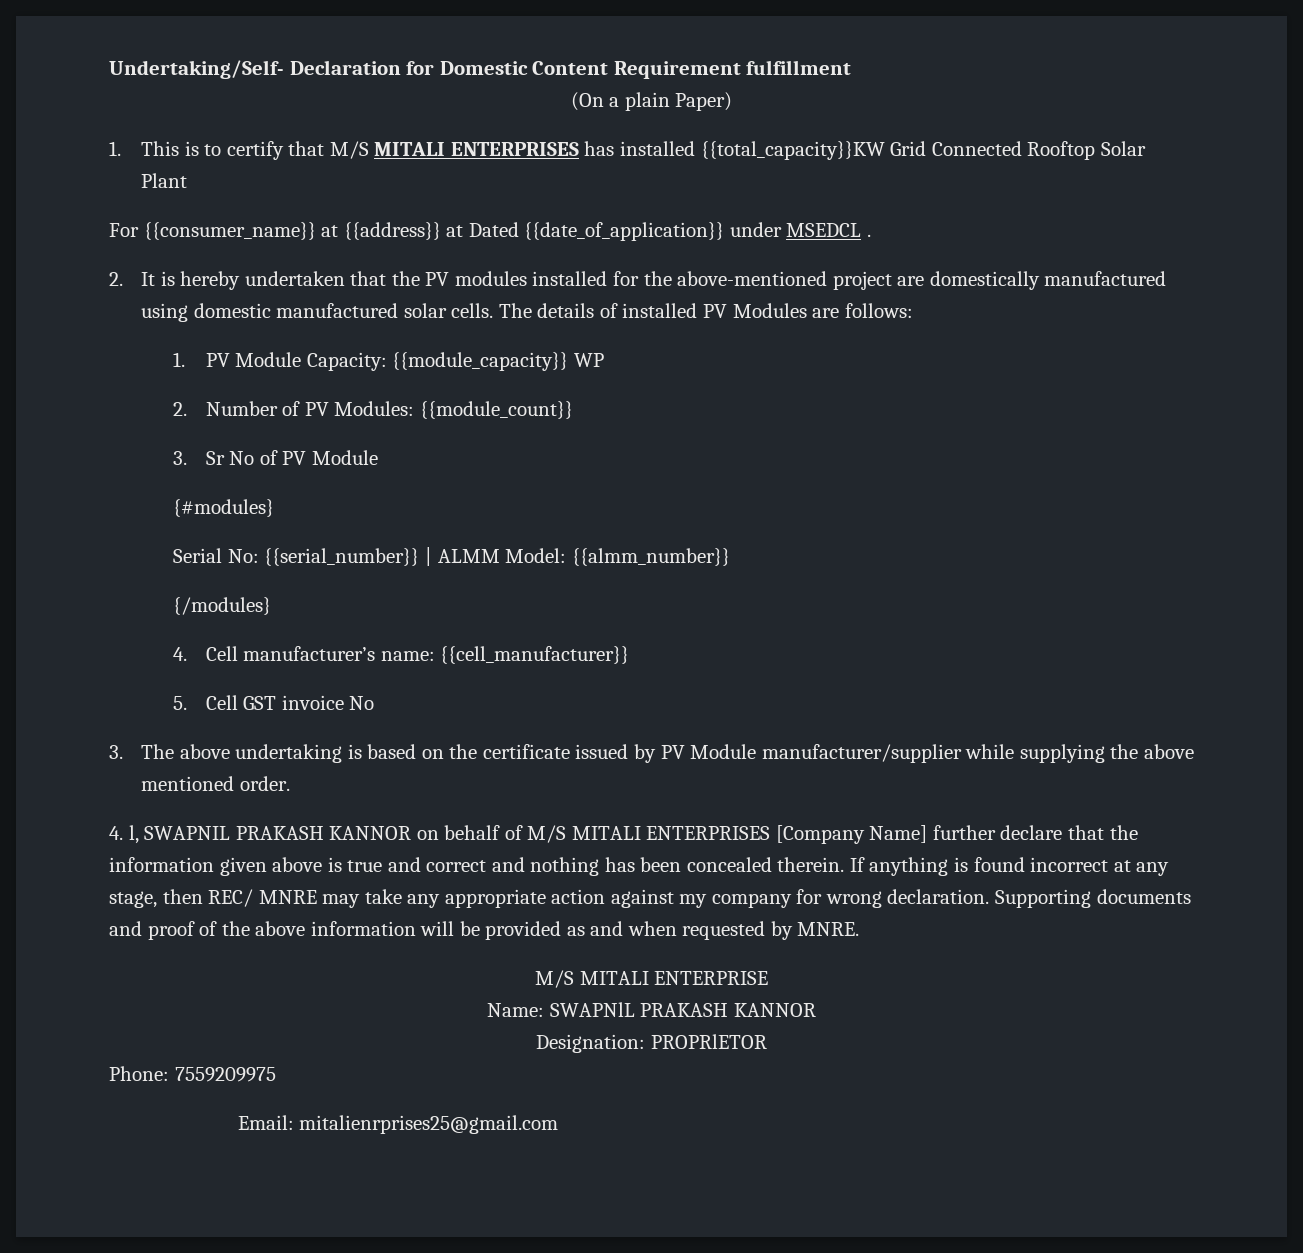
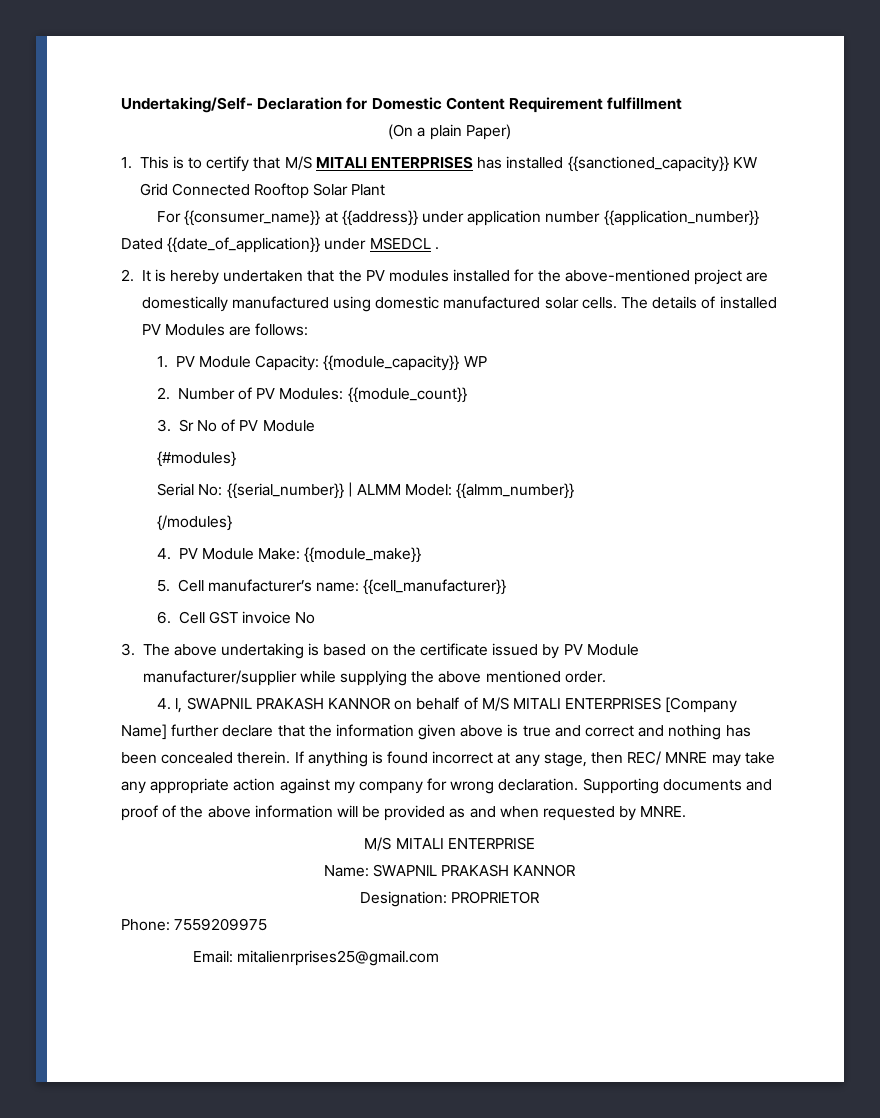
[700,141,885,160] {{total_capacity}}KW -> [567,156,757,172] {{sanctioned_capacity}} KW
[446,225,464,237] at -> [421,210,759,226] under application number {{application_number}}
(188, 654) none -> [178,547,422,563] [157,580,171,592] PV Module Make: {{module_make}} // 5.
[173,696,188,710] 5. -> [157,611,172,624] 6.

